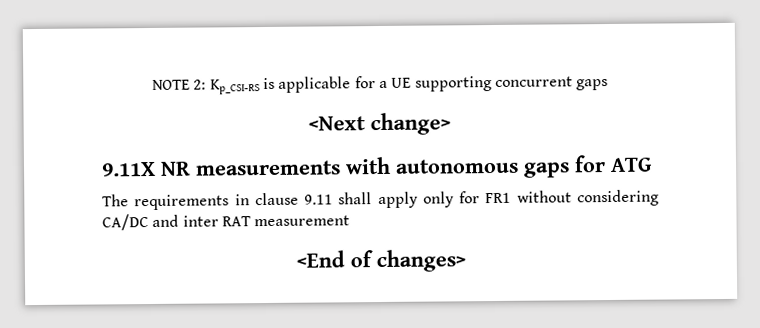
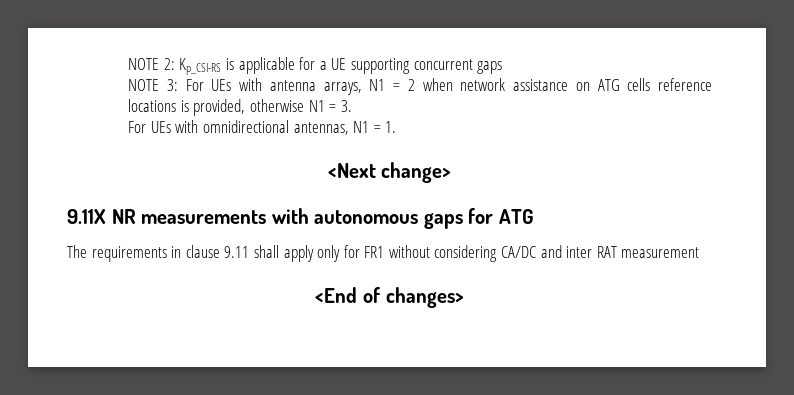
(609, 85) none -> [128,78,713,95] [128,99,352,116] [128,120,397,135] // NOTE 3: For UEs with antenna arrays, N1 = 2 when network assistance on ATG cells reference locations is provided, otherwise N1 = 3. // For UEs with omnidirectional antennas, N1 = 1.

